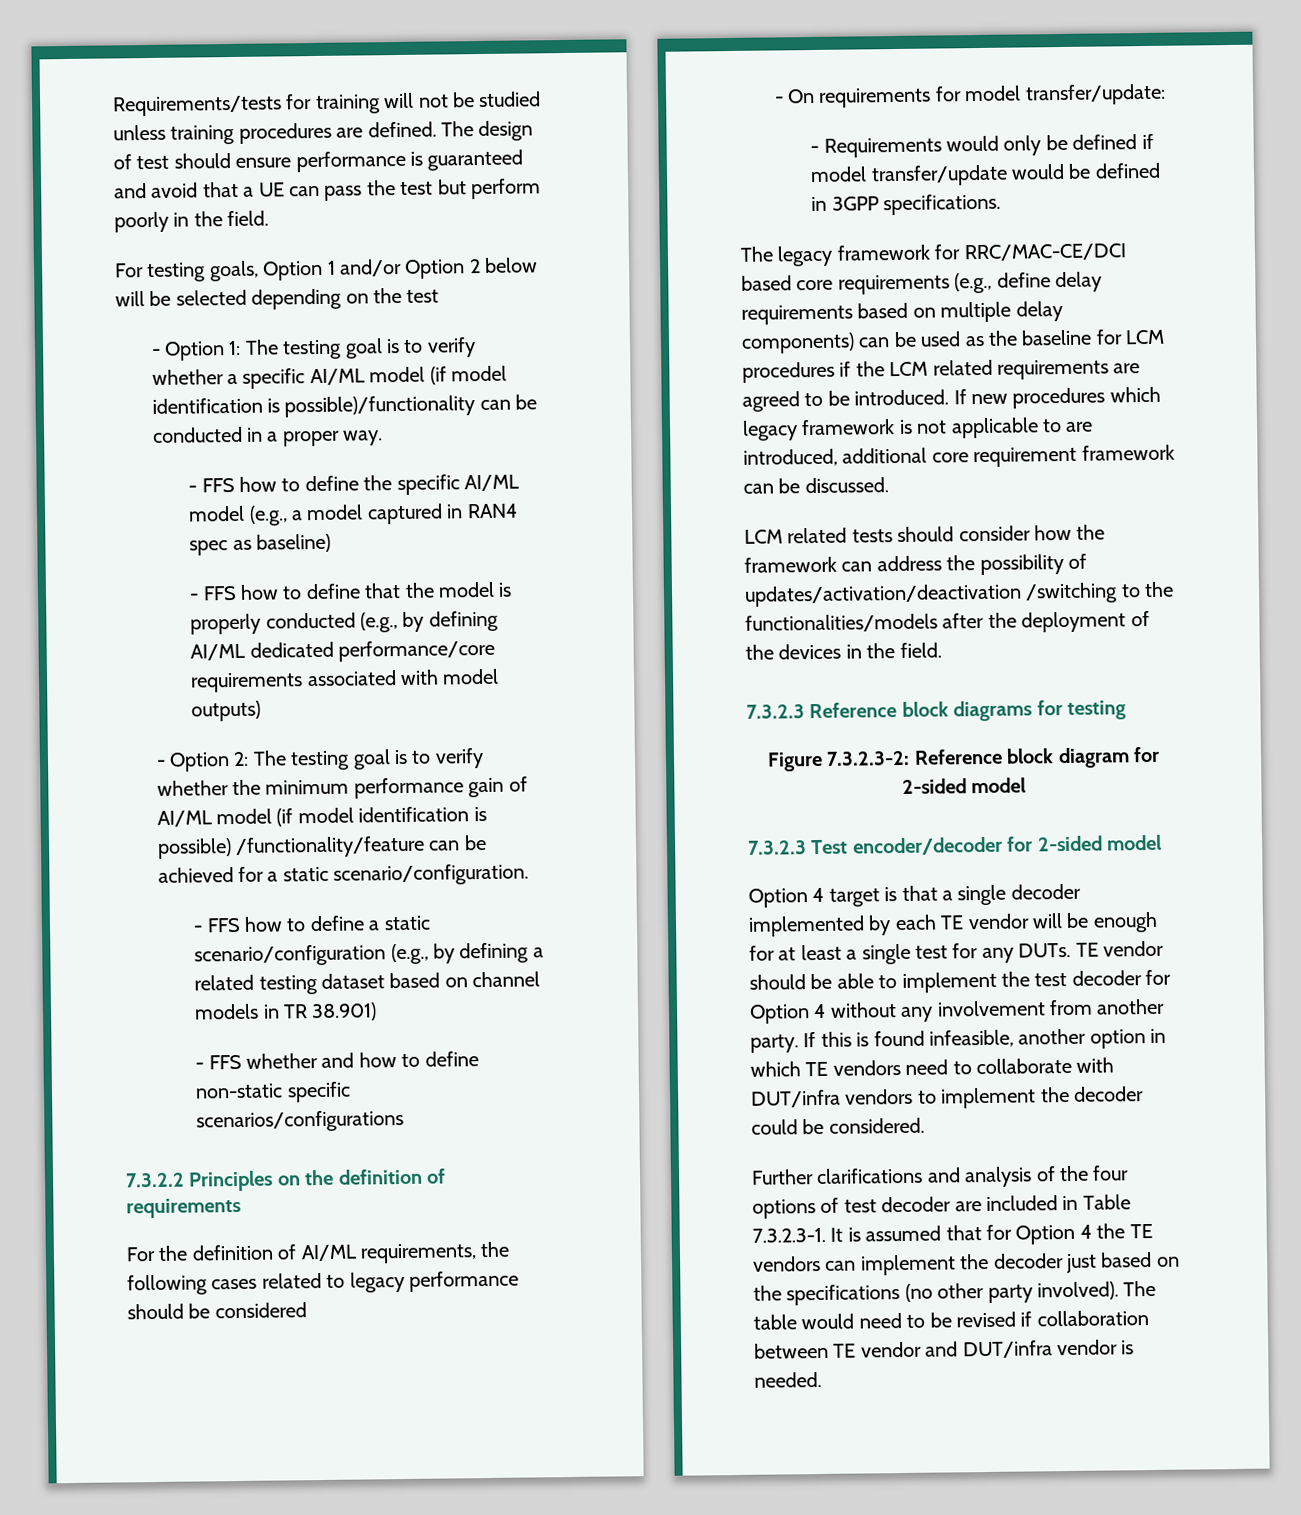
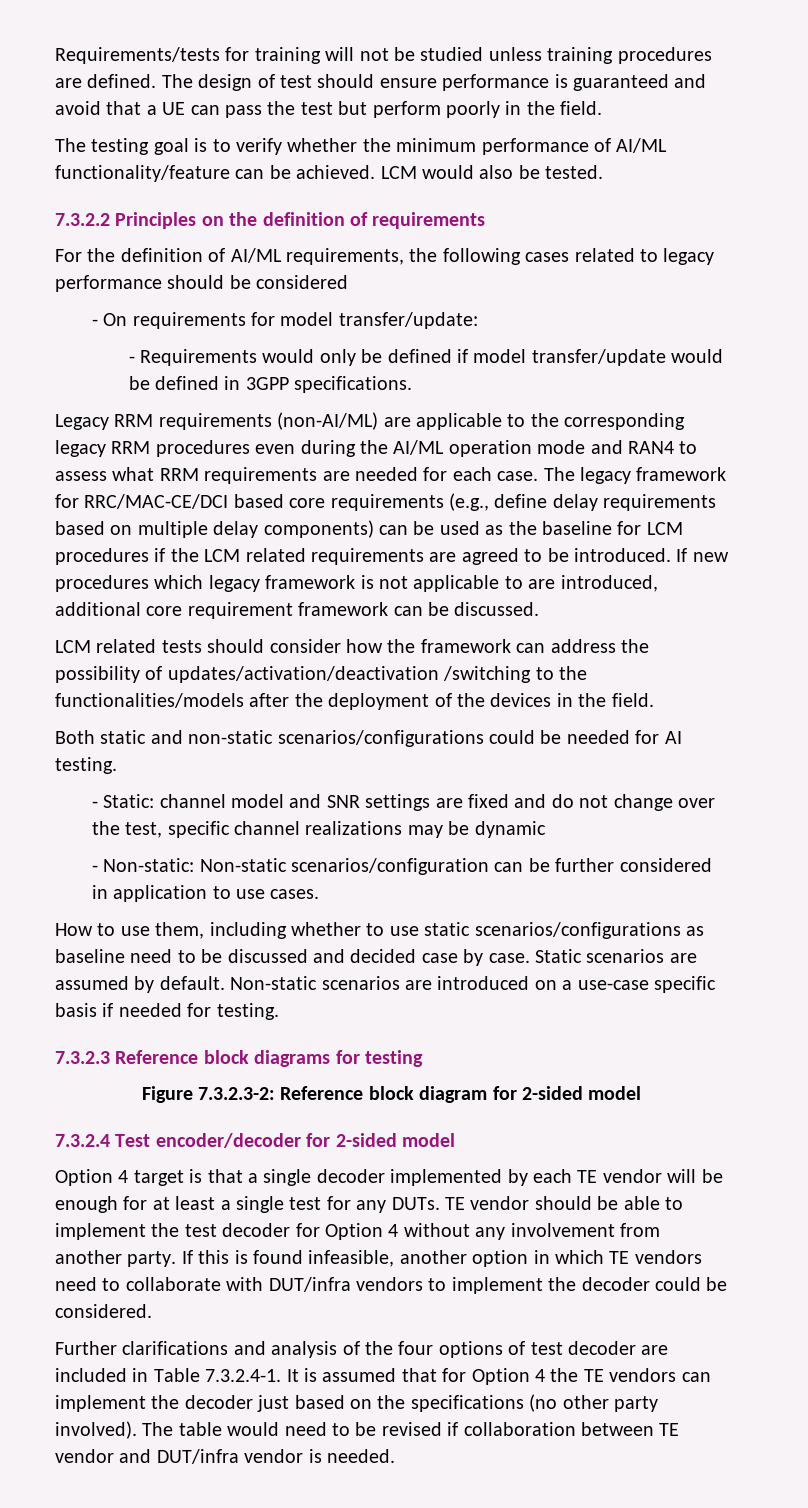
[115,257,539,283] [115,287,440,310] [151,337,476,361] [151,365,507,389] [151,394,538,418] [151,426,384,447] [188,474,519,496] [188,503,518,526] [189,533,331,556] [189,581,513,601] [190,610,499,635] [190,639,495,662] [190,668,500,693] [191,700,262,722] [155,751,250,772] For testing goals, Option 1 and/or Option 2 below will be selected depending on the test // - Option 1: The testing goal is to verify whether a specific AI/ML model (if model identification is possible)/functionality can be conducted in a proper way. // - FFS how to define the specific AI/ML model (e.g., a model captured in RAN4 spec as baseline) // - FFS how to define that the model is properly conducted (e.g., by defining AI/ML dedicated performance/core requirements associated with model outputs) // - Option 2: -> (603, 108) none
[468,776,528,798] [156,806,487,827] [156,834,487,859] [157,863,530,886] [193,915,431,933] [194,942,544,967] [194,971,541,995] [194,1002,378,1022] [195,1051,479,1070] [195,1081,351,1103] [196,1109,405,1133] gain of AI/ML model (if model identification is possible) /functionality/feature can be achieved for a static scenario/configuration. // - FFS how to define a static scenario/configuration (e.g., by defining a related testing dataset based on channel models in TR 38.901) // - FFS whether and how to define non-static specific scenarios/configurations -> [593,138,668,153] [55,165,604,182] of AI/ML functionality/feature can be achieved. LCM would also be tested.
(1001, 204) none -> [55,412,686,430] [55,440,698,457] [55,467,539,484] Legacy RRM requirements (non-AI/ML) are applicable to the corresponding legacy RRM procedures even during the AI/ML operation mode and RAN4 to assess what RRM requirements are needed for each case.
(942, 650) none -> [55,730,682,747] [55,757,117,774] [91,794,716,811] [91,821,546,838] [91,858,712,875] [91,885,320,902] [55,922,704,939] [55,949,697,966] [55,976,716,993] [55,1003,279,1020] // Both static and non-static scenarios/configurations could be needed for AI testing. // - Static: channel model and SNR settings are fixed and do not change over the test, specific channel realizations may be dynamic // - Non-static: Non-static scenarios/configuration can be further considered in application to use cases. // How to use them, including whether to use static scenarios/configurations as baseline need to be discussed and decided case by case. Static scenarios are assumed by default. Non-static scenarios are introduced on a use-case specific basis if needed for testing.
[748,840,807,855] 7.3.2.3 -> [55,1134,110,1147] 7.3.2.4
[752,1227,826,1243] 7.3.2.3-1. -> [205,1369,282,1382] 7.3.2.4-1.

